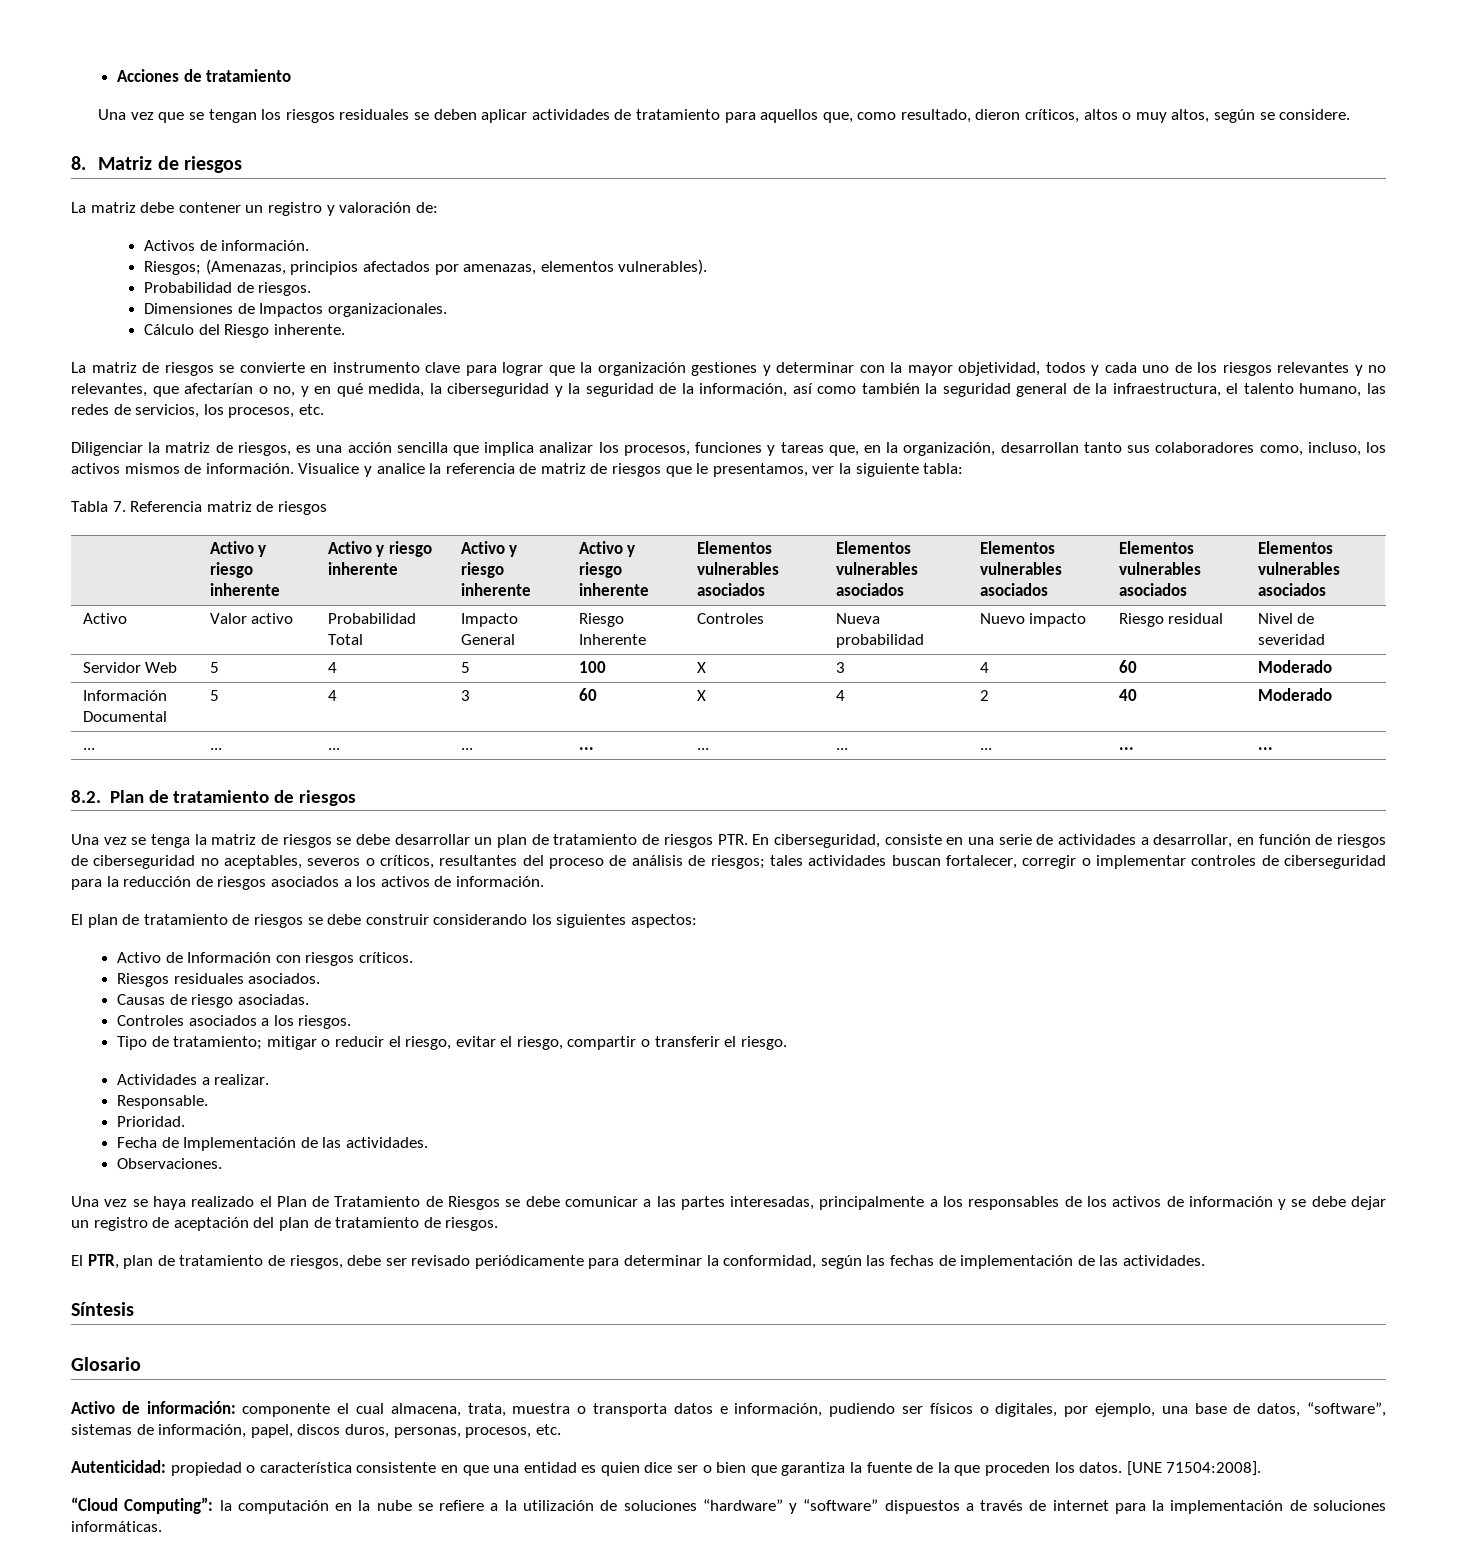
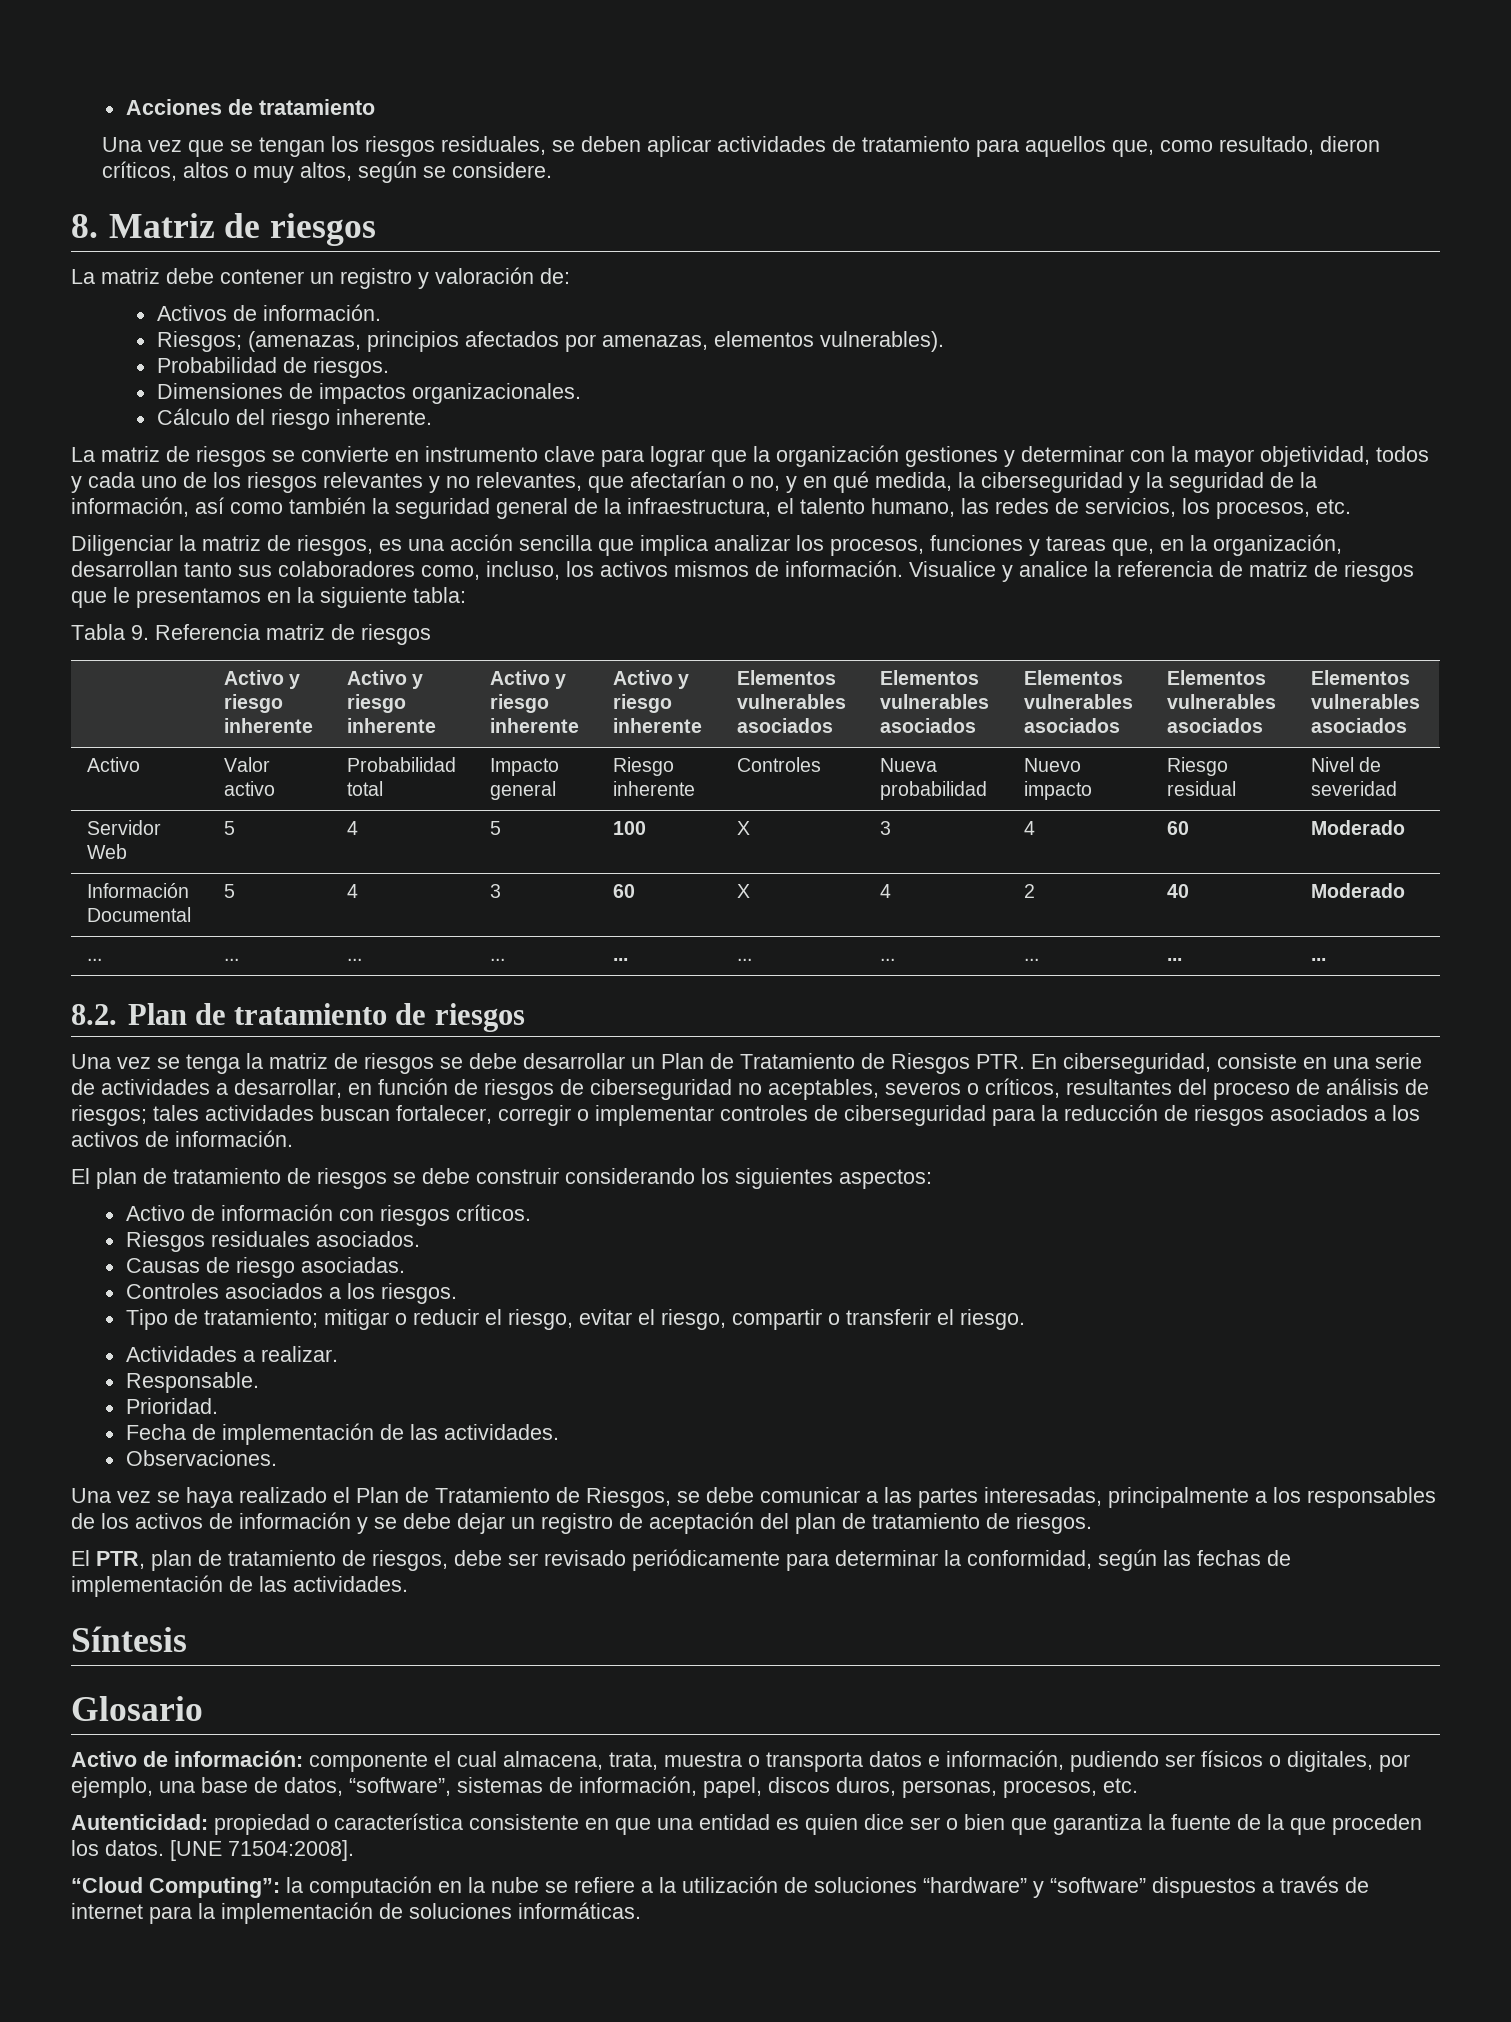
[339,109,410,120] residuales -> [440,136,546,155] residuales,
[205,259,286,275] (Amenazas, -> [247,331,361,352] (amenazas,
[259,303,324,317] Impactos -> [318,383,406,404] impactos
[224,324,270,338] Riesgo -> [270,409,330,430] riesgo
[712,463,835,477] presentamos, ver -> [136,588,291,608] presentamos en
[112,501,126,512] 7. -> [131,625,149,640] 9.
[327,634,363,645] Total -> [346,781,383,796] total
[460,634,515,645] [578,613,624,627] [578,634,646,645] General | Riesgo Inherente -> [489,781,556,800] [612,757,674,776] [612,781,695,796] general | Riesgo inherente
[497,834,713,848] plan de tratamiento de riesgos -> [661,1053,970,1074] Plan de Tratamiento de Riesgos
[187,952,272,963] Información -> [220,1204,333,1221] información
[183,1137,297,1151] Implementación -> [221,1423,374,1445] implementación
[448,1196,501,1210] Riesgos -> [586,1487,671,1508] Riesgos,

